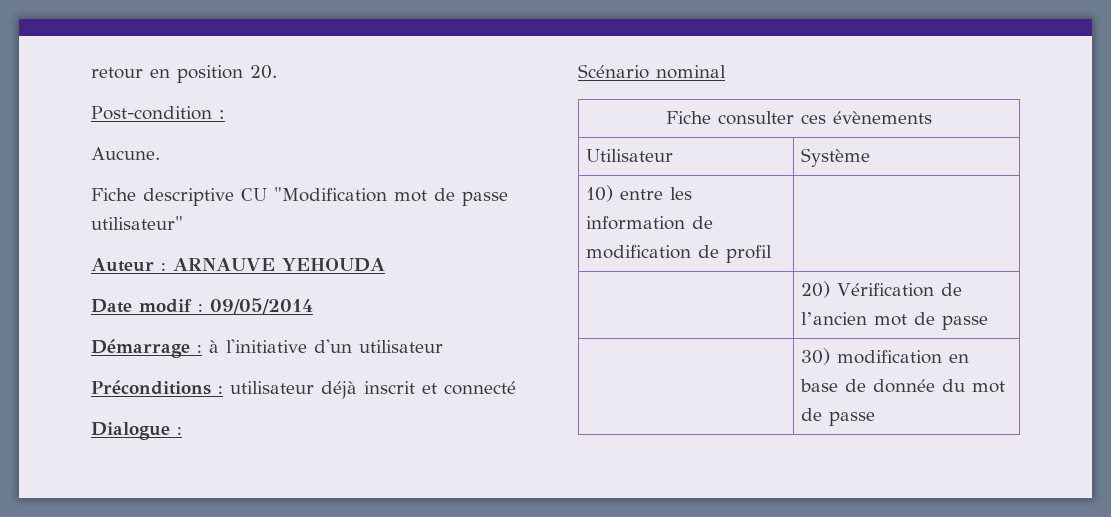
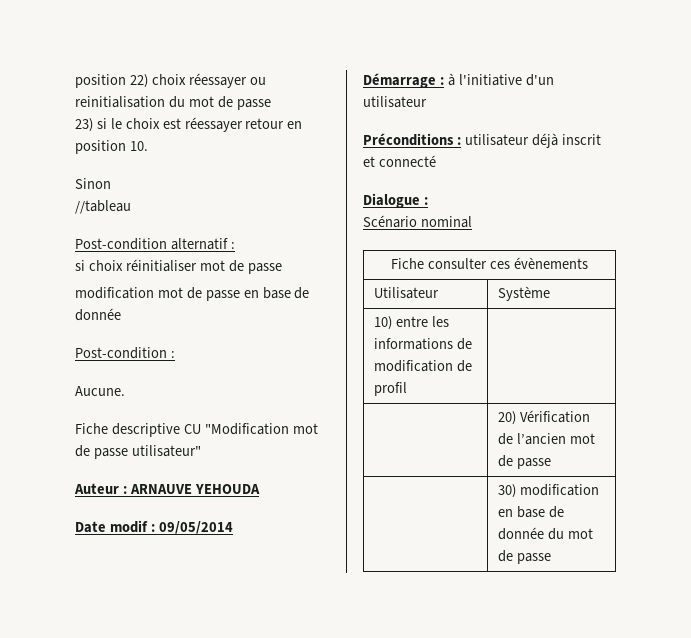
[91,65,277,83] retour en position 20. -> [75,73,266,88] [75,96,271,110] [75,117,303,132] [75,140,148,154] [75,178,111,189] [75,200,131,214] [75,238,235,250] [75,259,282,274] [75,287,310,301] [75,308,121,321] position 22) choix réessayer ou reinitialisation du mot de passe // 23) si le choix est réessayer retour en position 10. // Sinon // //tableau // Post-condition alternatif : // si choix réinitialiser mot de passe // modification mot de passe en base de donnée
[586,216,686,230] information -> [374,338,454,350] informations

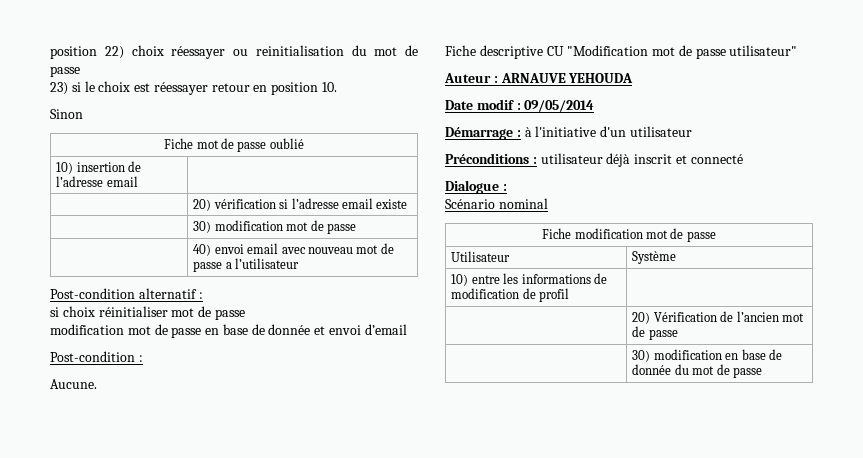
[75,200,131,214] // //tableau -> [164,138,304,152] [56,161,142,174] [56,176,138,187] [193,198,408,211] [193,220,356,234] [193,243,394,256] [193,258,300,272] // Fiche mot de passe oublié // 10) insertion de l’adresse email | // | 20) vérification si l’adresse email existe // | 30) modification mot de passe // | 40) envoi email avec nouveau mot de passe a l’utilisateur
(121, 314) none -> [314,324,407,335] et envoi d’email
[428,257,588,269] consulter ces évènements -> [574,228,716,242] modification mot de passe

